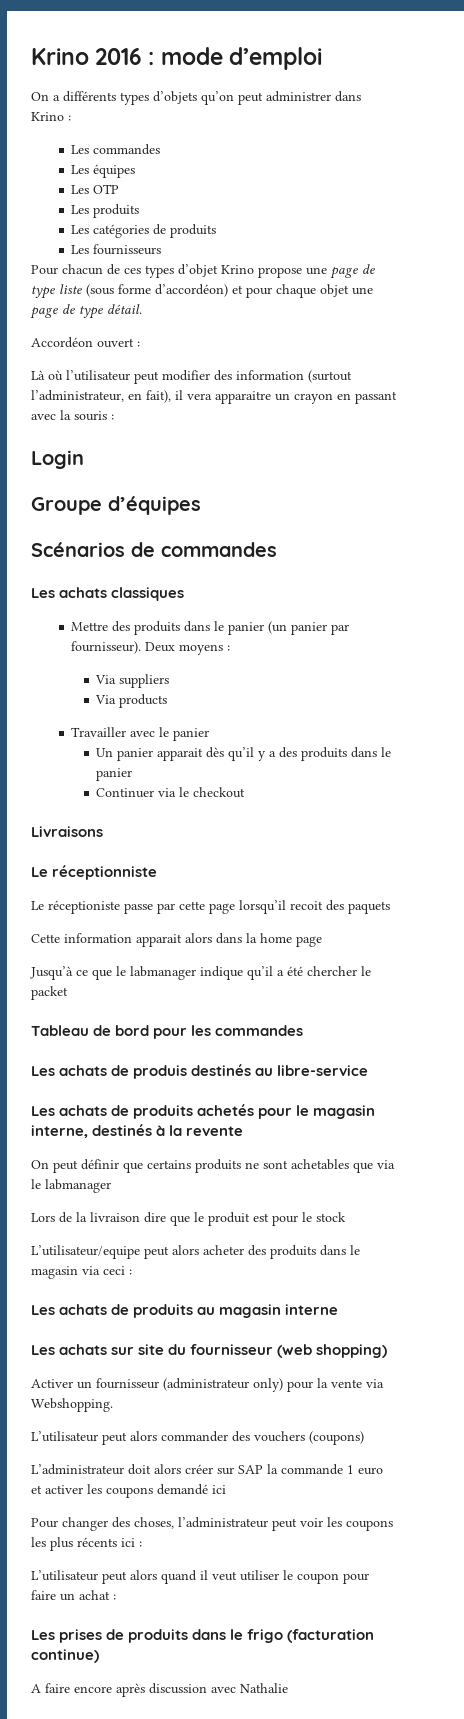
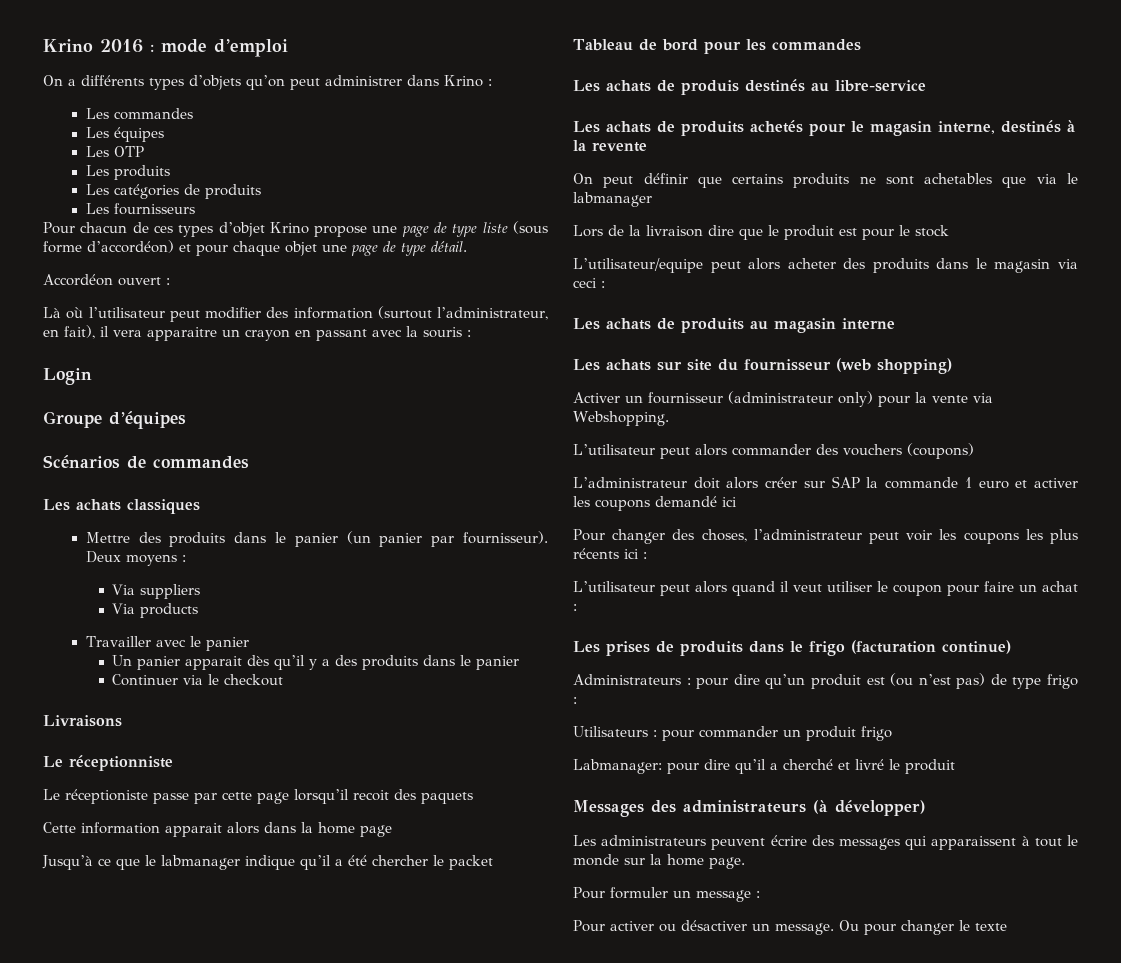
[31,1683,288,1697] A faire encore après discussion avec Nathalie -> [573,673,1078,689] [573,697,577,704] [573,726,892,741] [573,759,955,774] [573,800,926,817] [573,835,1078,850] [573,854,745,869] [573,887,760,902] [573,920,1007,935] Administrateurs : pour dire qu’un produit est (ou n’est pas) de type frigo : // Utilisateurs : pour commander un produit frigo // Labmanager: pour dire qu’il a cherché et livré le produit // Messages des administrateurs (à développer) // Les administrateurs peuvent écrire des messages qui apparaissent à tout le monde sur la home page. // Pour formuler un message : // Pour activer ou désactiver un message. Ou pour changer le texte

